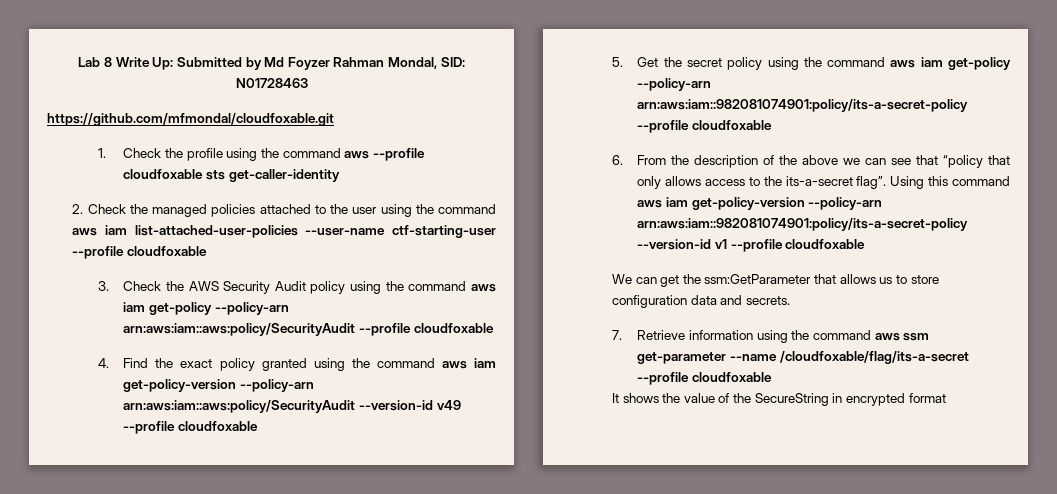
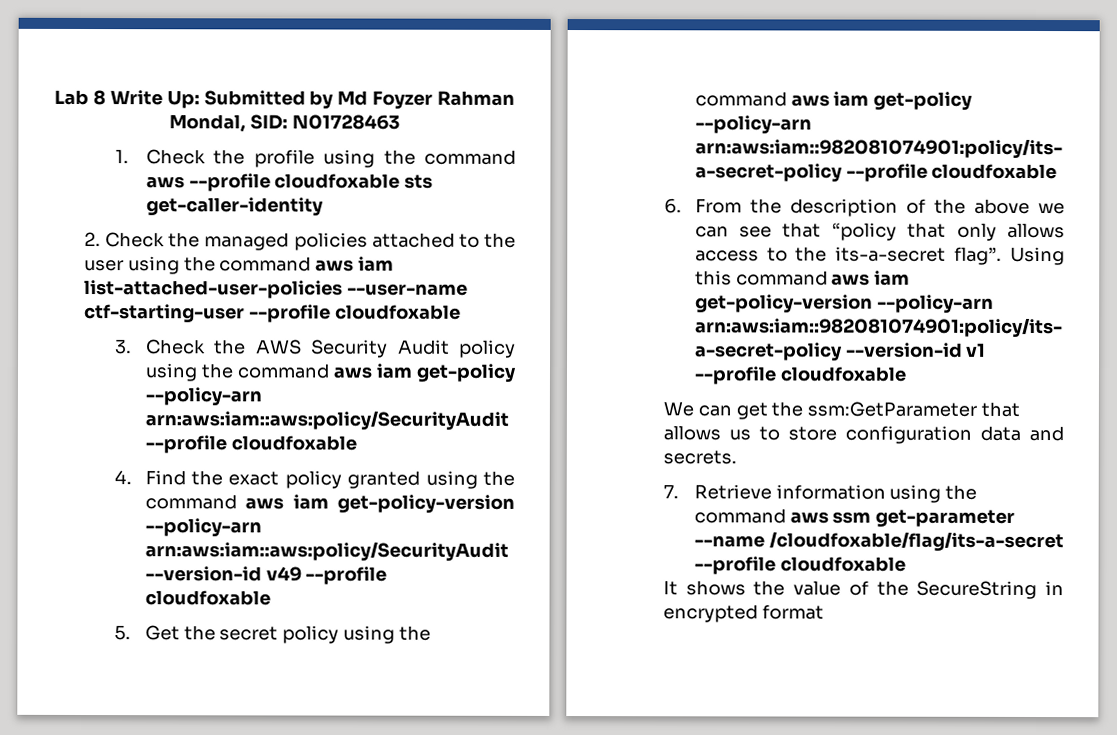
[47,113,334,126] // https://github.com/mfmondal/cloudfoxable.git -> (400, 122) none

